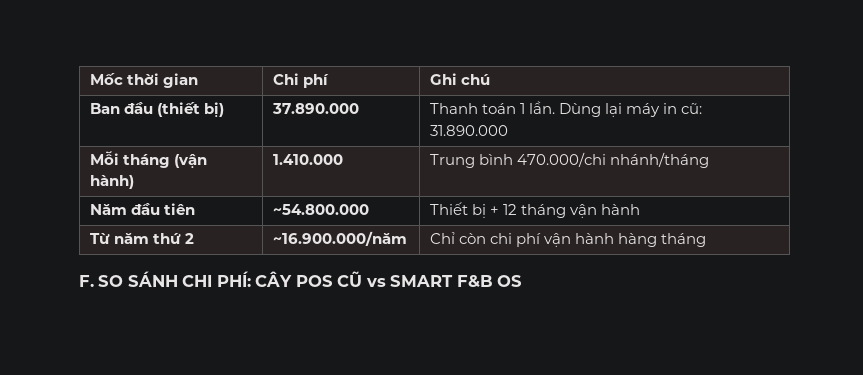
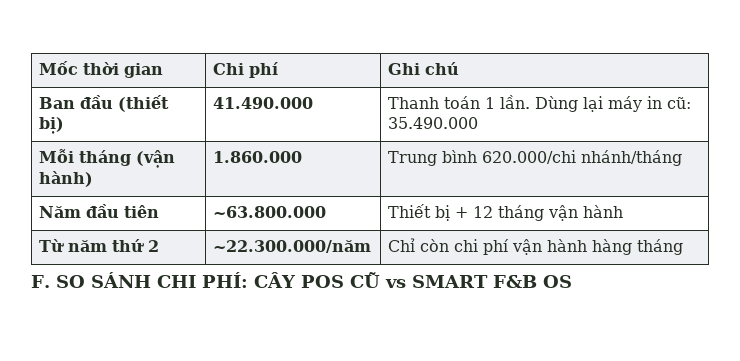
[271,103,359,114] 37.890.000 -> [213,97,314,109] 41.490.000
[429,125,508,136] 31.890.000 -> [388,117,479,129] 35.490.000
[272,154,343,165] 1.410.000 -> [213,151,303,163] 1.860.000
[516,152,606,167] 470.000/chi -> [482,150,577,164] 620.000/chi
[272,204,369,215] ~54.800.000 -> [213,206,327,218] ~63.800.000
[272,231,407,246] ~16.900.000/năm -> [213,240,372,253] ~22.300.000/năm

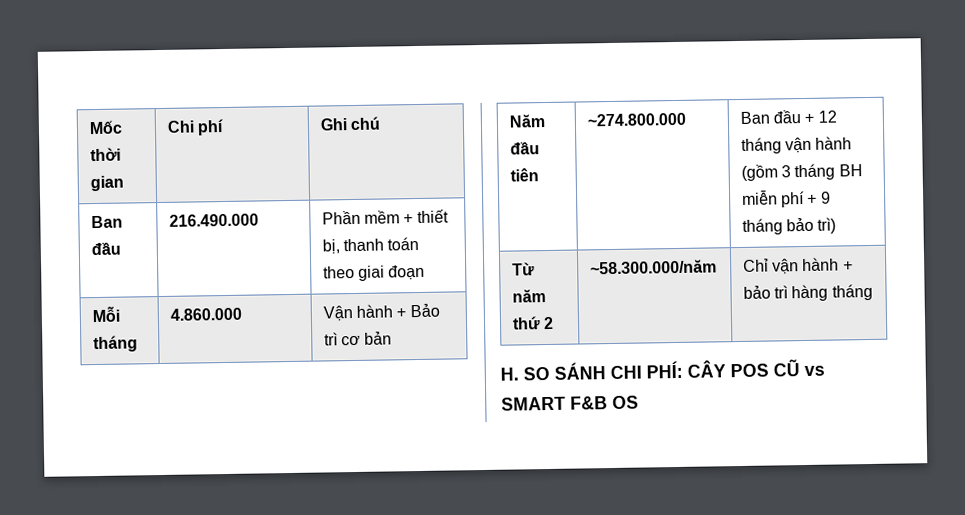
[118,95,170,112] [39,117,65,134] [213,97,314,109] [388,95,692,112] [388,117,479,129] [39,149,176,168] [39,171,94,187] [213,151,303,163] [388,150,683,166] (thiết bị) | 41.490.000 | Thanh toán 1 lần. Dùng lại máy in cũ: 35.490.000 // Mỗi tháng (vận hành) | 1.860.000 | Trung bình 620.000/chi nhánh/tháng -> [168,213,259,227] [321,209,449,225] [321,236,420,255] [322,264,426,281] [91,306,120,323] [92,335,138,353] [169,307,242,321] [322,303,440,322] [323,331,393,346] | 216.490.000 | Phần mềm + thiết bị, thanh toán theo giai đoạn // Mỗi tháng | 4.860.000 | Vận hành + Bảo trì cơ bản
[213,206,327,218] [388,204,451,221] ~63.800.000 | Thiết bị -> [586,112,686,127] [739,110,801,124] ~274.800.000 | Ban đầu
(624, 211) none -> [740,163,863,181] [740,190,831,208] [741,217,837,235] (gồm 3 tháng BH miễn phí + 9 tháng bảo trì)
[213,240,372,253] ~22.300.000/năm -> [589,259,717,275] ~58.300.000/năm
[420,239,588,255] còn chi phí vận hành -> [771,257,853,275] [742,285,788,299] vận hành + bảo trì
[31,275,50,288] F. -> [500,367,519,381] H.

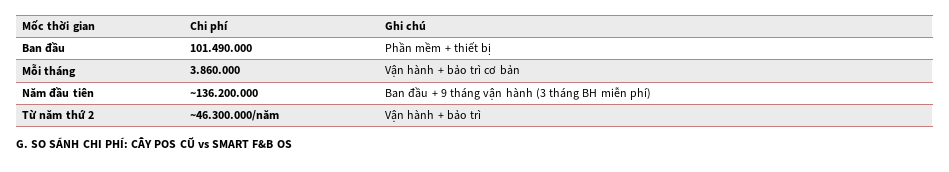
[168,213,259,227] 216.490.000 -> [190,44,253,52] 101.490.000
[321,236,420,255] [322,264,426,281] bị, thanh toán theo giai đoạn -> [481,43,492,55] bị
[169,307,242,321] [322,303,440,322] 4.860.000 | Vận hành + Bảo -> [190,66,241,74] [385,65,467,77] 3.860.000 | Vận hành + bảo
[586,112,686,127] ~274.800.000 -> [190,89,259,97] ~136.200.000
[817,110,837,123] 12 -> [440,89,447,97] 9
[740,164,791,181] (gồm 3 -> [535,88,546,99] (3
[780,190,831,208] [741,217,837,235] phí + 9 tháng bảo trì) -> [629,88,651,100] phí)
[589,259,717,275] [742,257,853,275] [742,283,873,302] [500,367,519,381] ~58.300.000/năm | Chỉ vận hành + bảo trì hàng tháng // H. -> [190,110,280,121] [385,110,482,122] [16,140,28,148] ~46.300.000/năm | Vận hành + bảo trì // G.

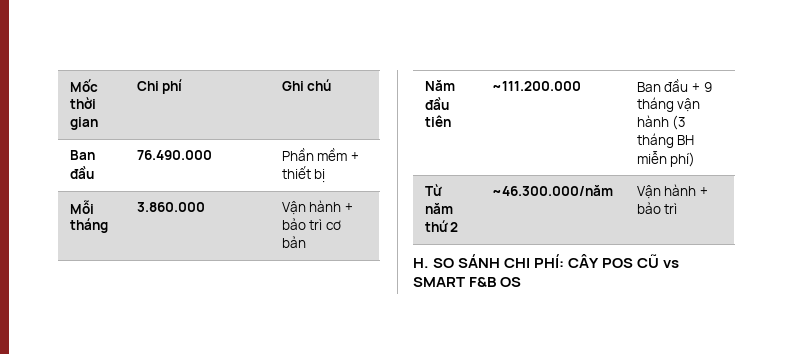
[190,44,253,52] 101.490.000 -> [136,150,212,160] 76.490.000
[190,89,259,97] ~136.200.000 -> [491,81,581,91] ~111.200.000
[16,140,28,148] G. -> [413,258,429,268] H.

